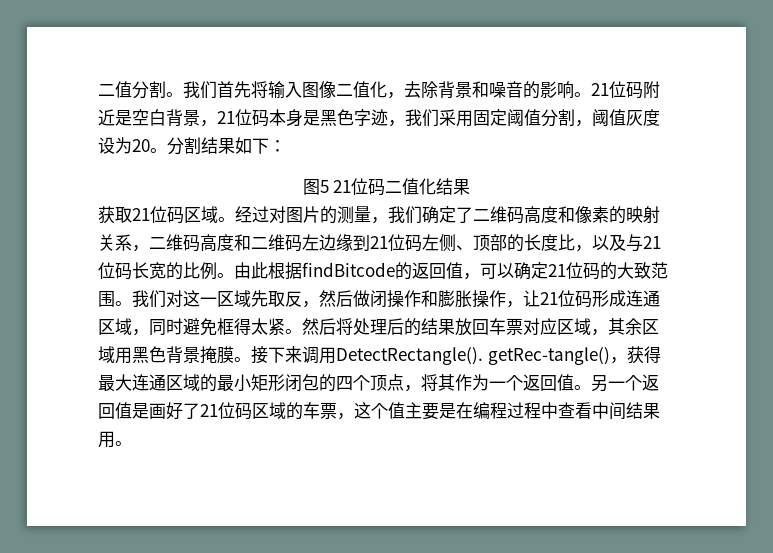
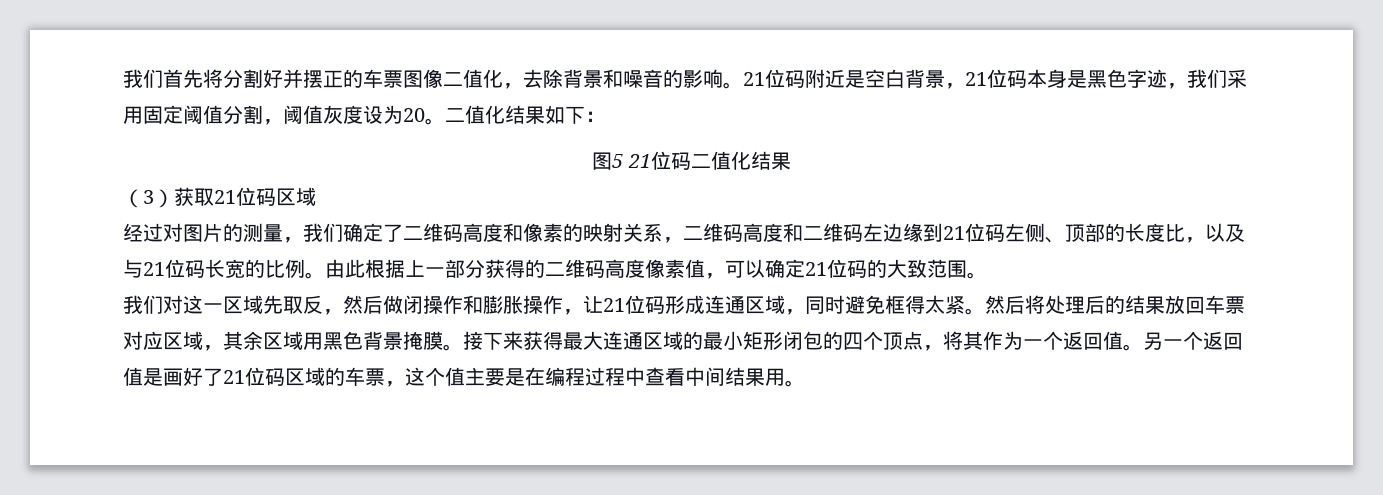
[98,81,302,99] 二值分割。我们首先将输入 -> [123,69,403,89] 我们首先将分割好并摆正的车票
[167,137,201,155] 分割 -> [445,105,505,124] 二值化
(471, 187) none -> [123,189,174,208] （3）
[218,217,235,222] 。 -> (316, 196) //
[302,262,446,280] findBitcode的返回 -> [405,259,685,278] 上一部分获得的二维码高度像素
(132, 303) none -> (987, 275) //
[302,346,627,365] 调用DetectRectangle(). getRec-tangle()， -> (523, 340) none

